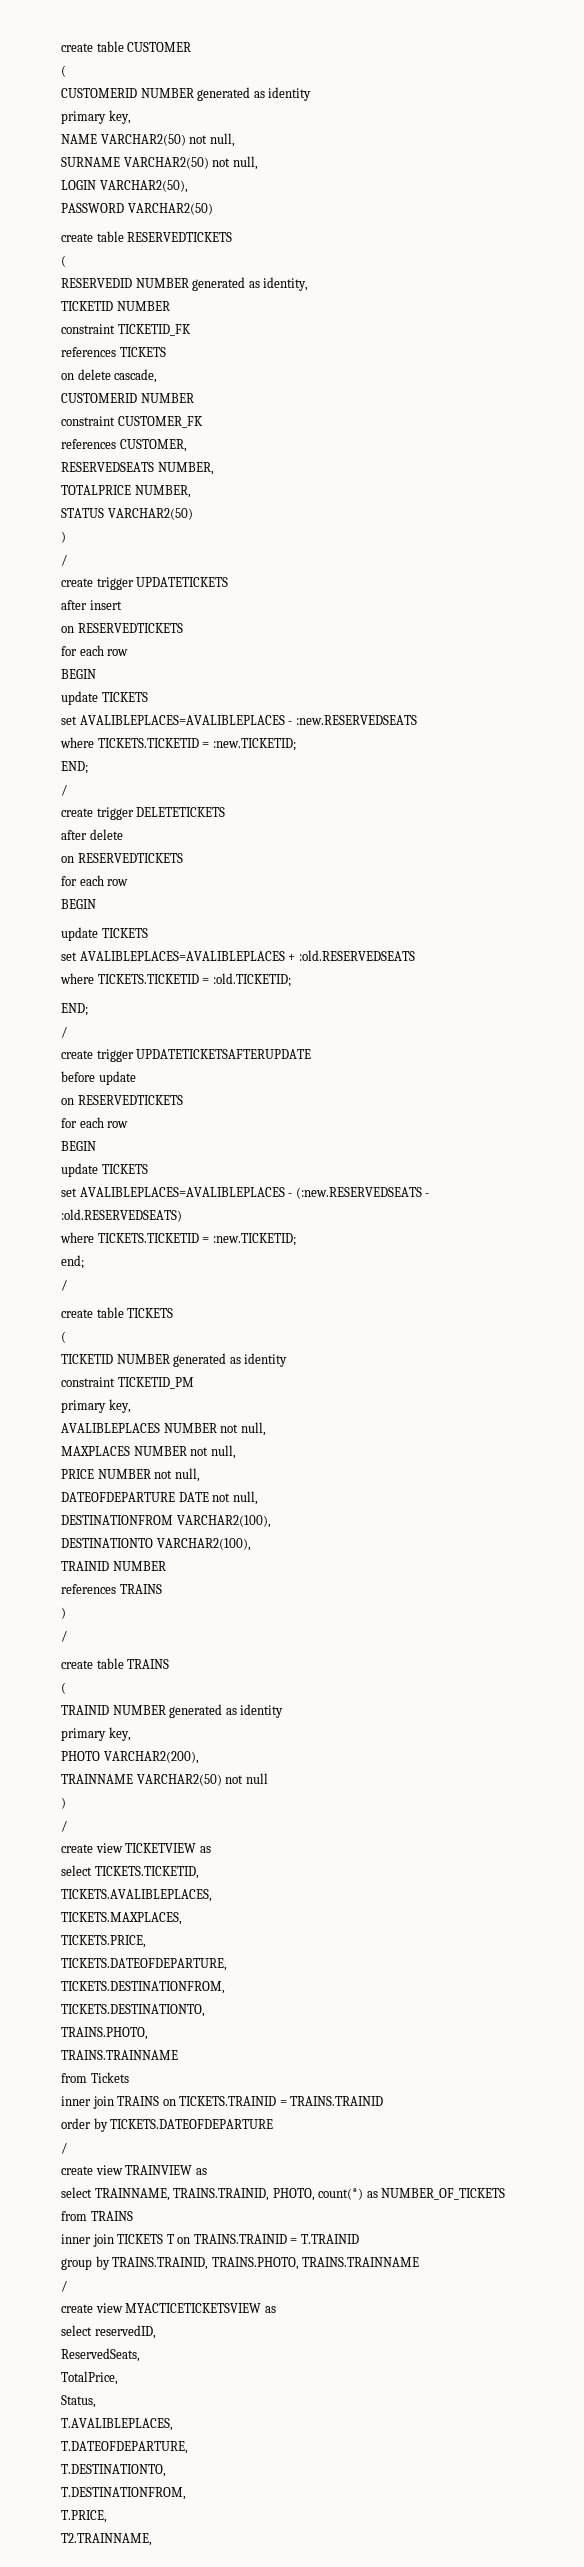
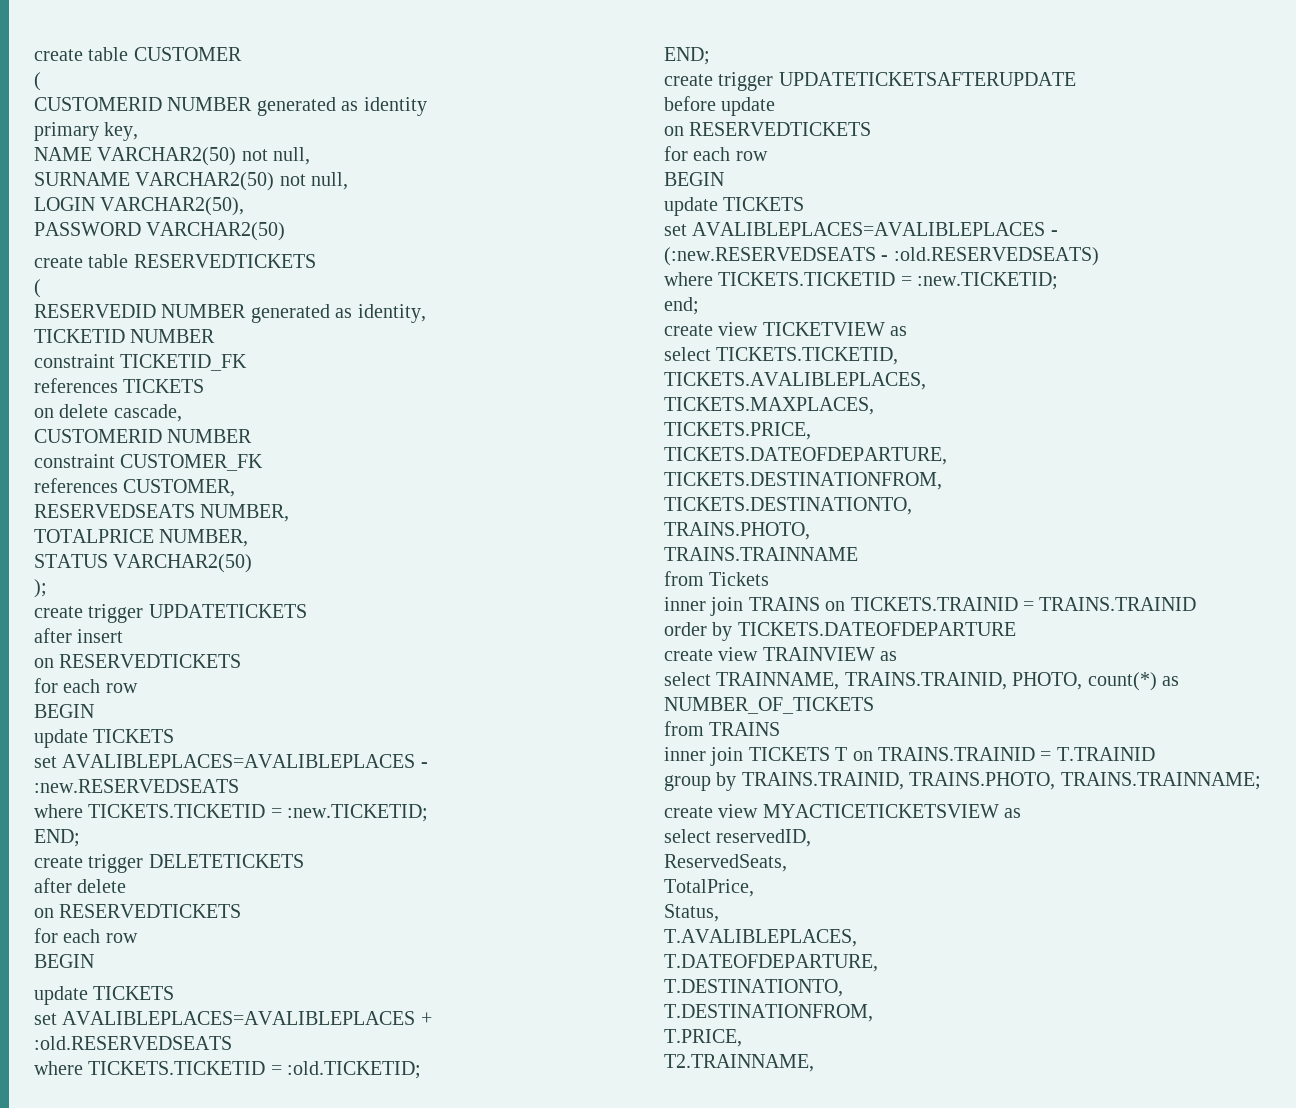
[61,531,66,543] [61,554,67,566] ) // / -> [34,579,47,598] );
[61,784,67,796] // / -> (80, 838) none
[61,1026,67,1038] // / -> (710, 56) none
[61,1279,67,1291] [61,1307,174,1318] [61,1331,66,1343] [61,1353,288,1367] [61,1377,194,1389] [61,1399,131,1413] [61,1422,266,1436] [61,1445,236,1459] [61,1468,200,1482] [61,1491,258,1505] [61,1515,271,1528] [61,1538,251,1551] [61,1561,166,1571] [61,1584,162,1594] [61,1607,66,1619] [61,1630,67,1642] [61,1658,170,1669] [61,1682,66,1694] [61,1704,284,1718] [61,1727,131,1741] [61,1751,199,1764] [61,1773,268,1786] [61,1797,66,1809] [61,1820,67,1832] // / // create table TICKETS // ( // TICKETID NUMBER generated as identity // constraint TICKETID_PM // primary key, // AVALIBLEPLACES NUMBER not null, // MAXPLACES NUMBER not null, // PRICE NUMBER not null, // DATEOFDEPARTURE DATE not null, // DESTINATIONFROM VARCHAR2(100), // DESTINATIONTO VARCHAR2(100), // TRAINID NUMBER // references TRAINS // ) // / // create table TRAINS // ( // TRAINID NUMBER generated as identity // primary key, // PHOTO VARCHAR2(200), // TRAINNAME VARCHAR2(50) not null // ) // / -> (699, 306) none
[61,2142,67,2154] // / -> (1016, 629) none
[302,2257,420,2267] [61,2280,67,2292] TRAINS.TRAINNAME // / -> [1060,772,1261,790] TRAINS.TRAINNAME;

